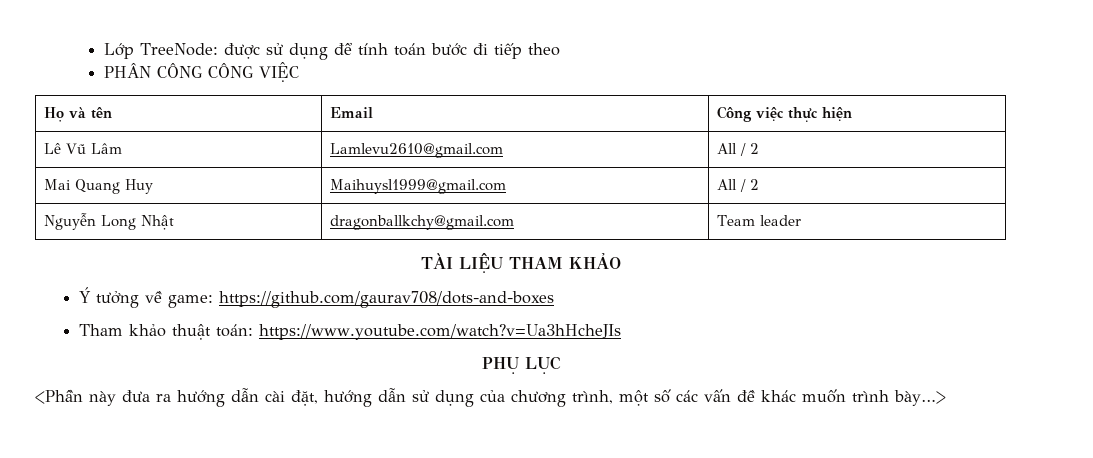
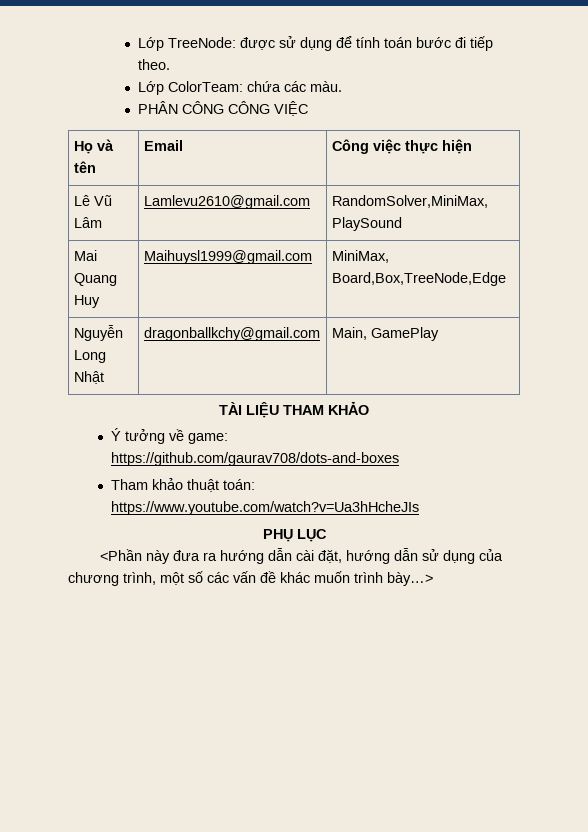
[528,43,561,56] theo -> [138,59,171,70] [138,81,343,95] theo. // Lớp ColorTeam: chứa các màu.
[717,143,760,156] All / 2 -> [331,195,488,208] [331,217,402,231] RandomSolver,MiniMax, PlaySound
[717,179,760,192] All / 2 -> [331,250,389,263] [331,272,506,286] MiniMax, Board,Box,TreeNode,Edge
[717,215,802,226] Team leader -> [331,327,439,341] Main, GamePlay

